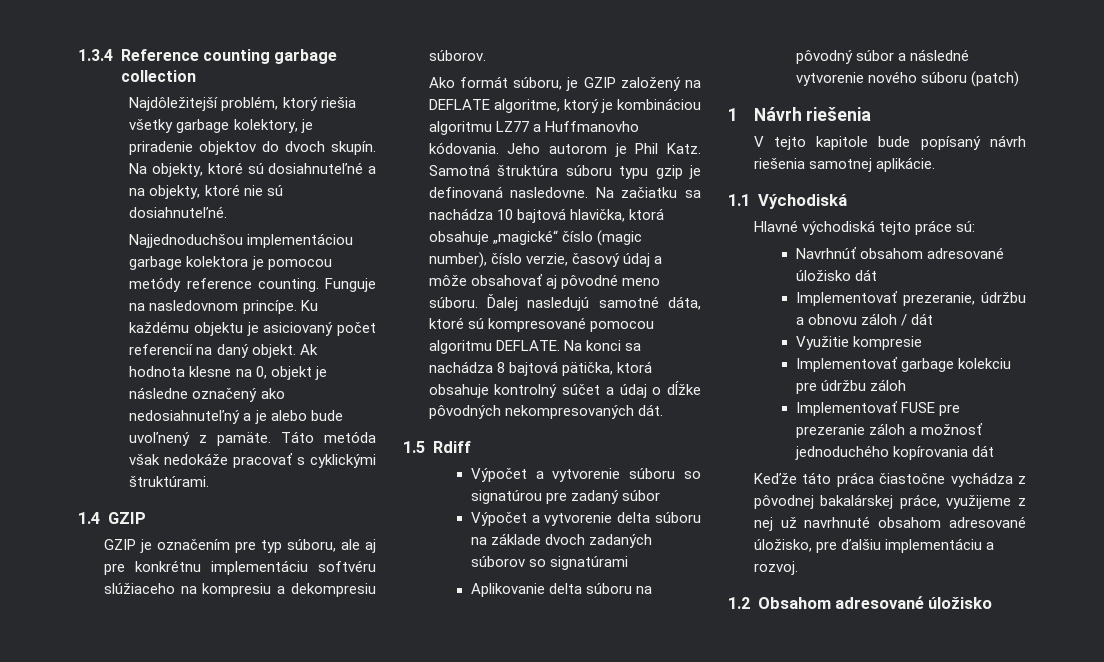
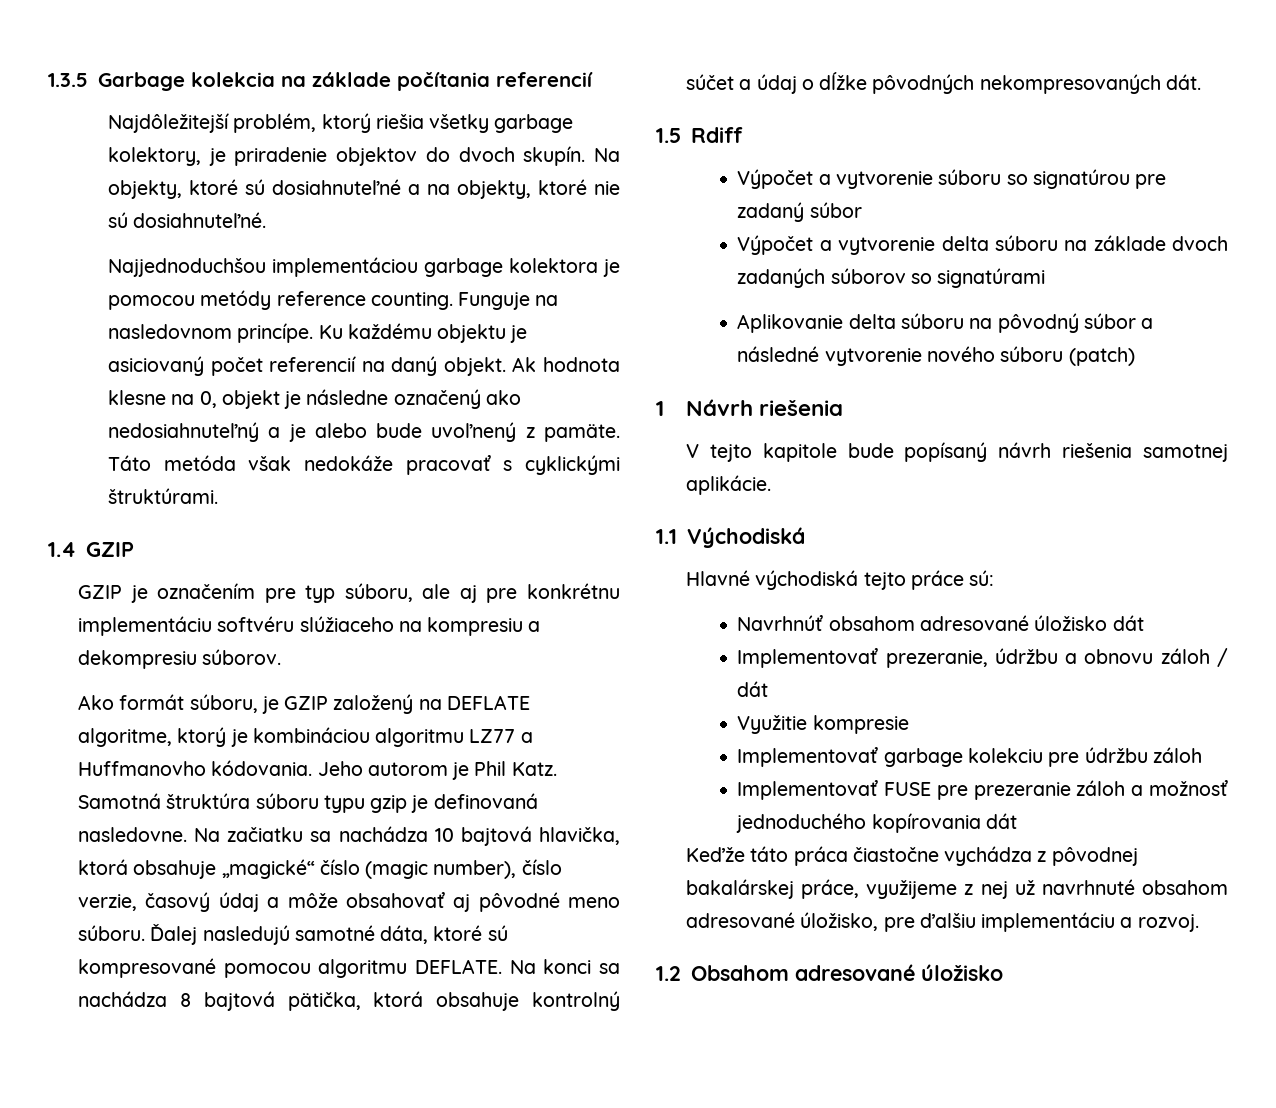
[78,49,338,64] [120,70,196,82] 1.3.4 Reference counting garbage collection -> [48,72,593,91] 1.3.5 Garbage kolekcia na základe počítania referencií

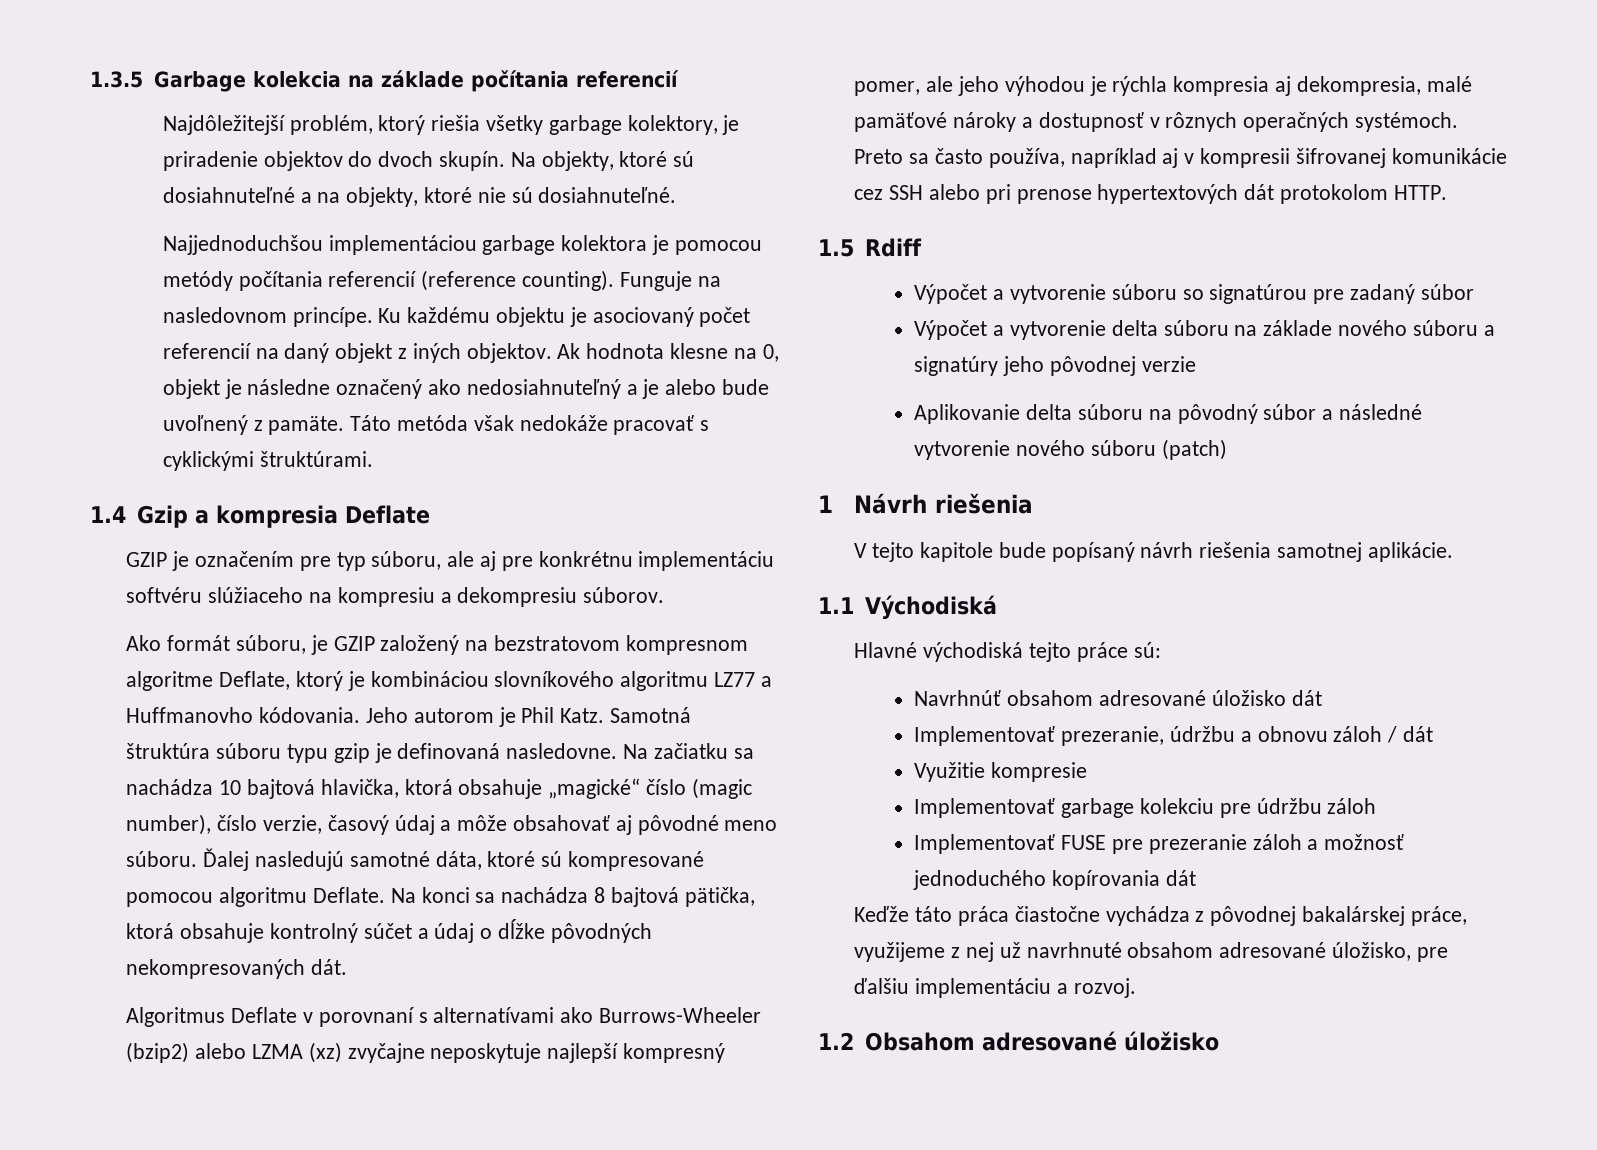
[276,291,453,310] reference counting. -> [238,270,615,291] počítania referencií (reference counting).
[107,356,204,376] asiciovaný -> [592,307,694,327] asociovaný
[443,357,506,376] objekt. -> [335,343,552,363] objekt z iných objektov.
[85,542,134,557] GZIP -> [136,505,430,528] Gzip a kompresia Deflate
[446,695,530,710] [77,728,172,747] DEFLATE algoritme, -> [494,635,748,655] [126,671,291,691] bezstratovom kompresnom algoritme Deflate,
(370, 735) none -> [494,671,615,687] slovníkového
[414,959,502,974] DEFLATE. -> [313,887,386,903] Deflate.
(1201, 82) none -> [126,1007,762,1027] [126,1042,726,1063] [854,76,1472,96] [854,112,1459,132] [854,148,1507,168] [854,184,1447,204] // Algoritmus Deflate v porovnaní s alternatívami ako Burrows-Wheeler (bzip2) alebo LZMA (xz) zvyčajne neposkytuje najlepší kompresný pomer, ale jeho výhodou je rýchla kompresia aj dekompresia, malé pamäťové nároky a dostupnosť v rôznych operačných systémoch. Preto sa často používa, napríklad aj v kompresii šifrovanej komunikácie cez SSH alebo pri prenose hypertextových dát protokolom HTTP.
[1172,236,1228,251] [737,268,1046,288] dvoch zadaných súborov so signatúrami -> [1338,320,1495,336] [914,356,1196,376] nového súboru a signatúry jeho pôvodnej verzie

